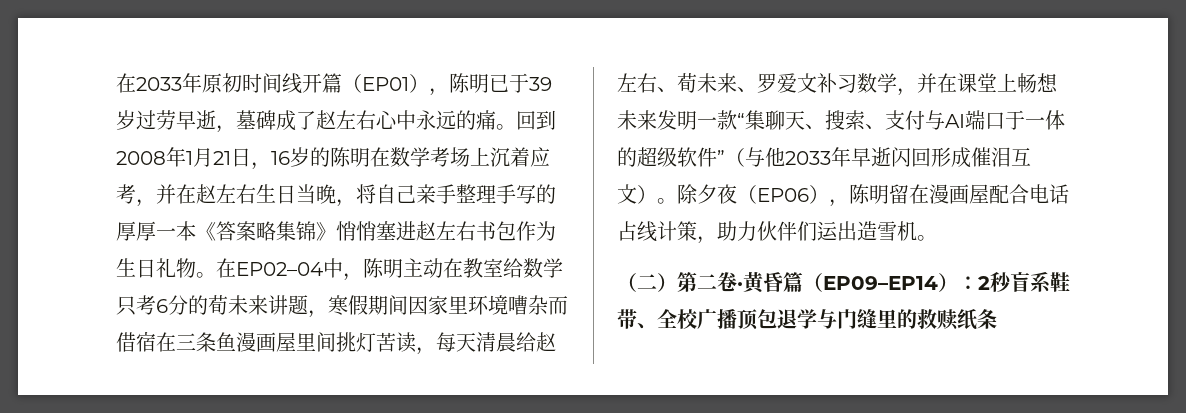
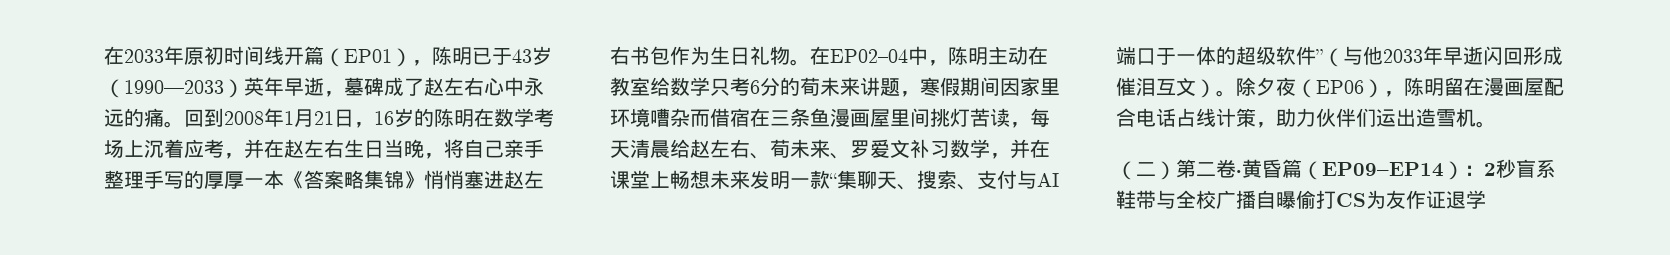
[529,77,552,91] [116,110,176,130] 39岁过劳 -> [512,46,552,65] [104,77,284,98] 43岁（1990—2033）英年
[637,323,657,329] 、 -> [1156,190,1176,209] 与
[737,309,997,330] 顶包退学与门缝里的救赎纸条 -> [1256,190,1486,209] 自曝偷打CS为友作证退学

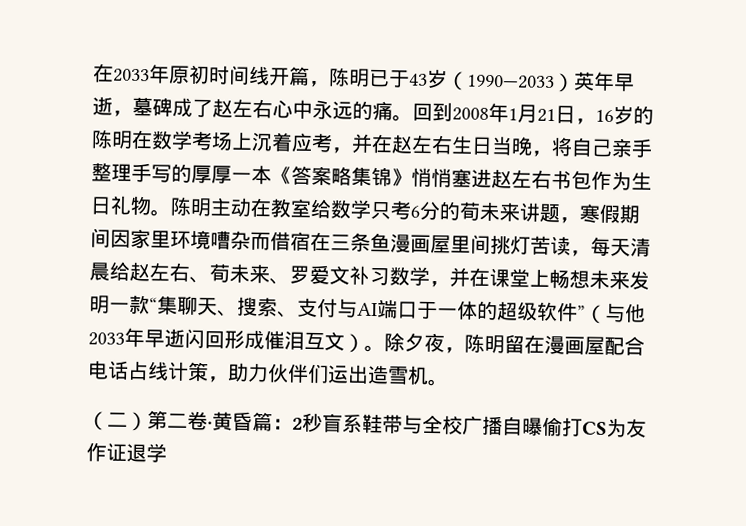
[324,48,412,67] （EP01） -> (310, 76) none
[810,46,948,66] 在EP02–04中， -> (171, 213) none
[1296,79,1384,98] （EP06） -> (445, 342) none
[1302,161,1464,180] （EP09–EP14） -> (273, 421) none

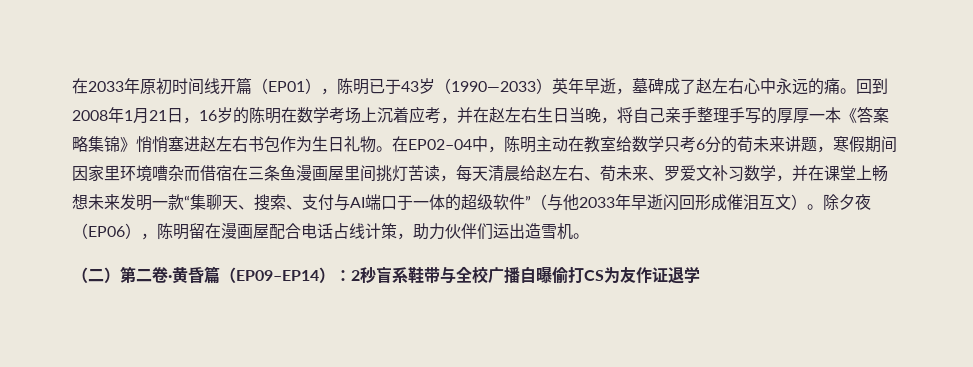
(310, 76) none -> [252,78,321,94] （EP01）
(171, 213) none -> [392,136,504,153] 在EP02–04中，
(445, 342) none -> [72,223,141,239] （EP06）
(273, 421) none -> [220,267,335,283] （EP09–EP14）

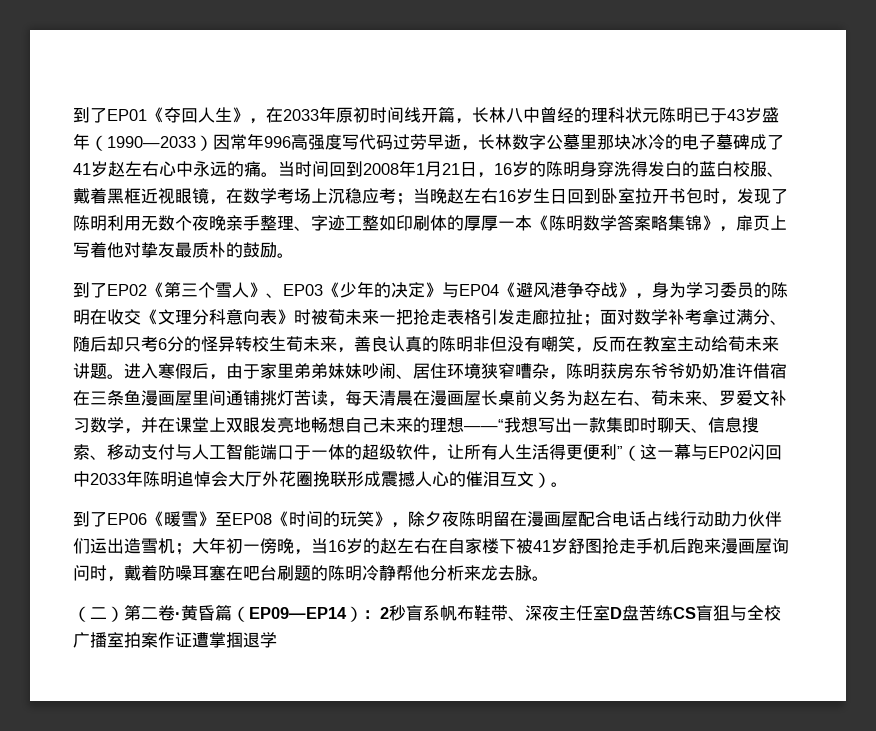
(72, 86) none -> [73,107,266,124] 到了EP01《夺回人生》，
[252,78,337,95] （EP01）， -> [455,107,659,124] ，长林八中曾经的理科状元
(435, 86) none -> [762,107,779,123] [73,133,90,150] 盛年
[552,78,632,95] 英年早逝， -> [213,133,716,151] 因常年996高强度写代码过劳早逝，长林数字公墓里那块冰冷的电子
(696, 86) none -> [73,161,108,177] 41岁
(856, 91) none -> [278,161,329,177] 当时间
[281,106,761,124] 在数学考场上沉着应考，并在赵左右生日当晚，将自己亲手整理手写 -> [580,161,784,177] [73,188,788,205] [73,215,447,231] 身穿洗得发白的蓝白校服、戴着黑框近视眼镜，在数学考场上沉稳应考；当晚赵左右16岁生日回到卧室拉开书包时，发现了陈明利用无数个夜晚亲手整理、字迹工整如印刷体
(857, 115) none -> [549,215,617,231] 陈明数学
[136,136,897,153] [72,165,200,182] 悄悄塞进赵左右书包作为生日礼物。在EP02–04中，陈明主动在教室给数学只考6分的荀未来讲题，寒假期间因家里环境嘈杂而 -> [719,215,787,232] [73,242,294,258] [73,281,788,299] [73,309,787,326] [73,336,779,353] [73,363,753,380] ，扉页上写着他对挚友最质朴的鼓励。 // 到了EP02《第三个雪人》、EP03《少年的决定》与EP04《避风港争夺战》，身为学习委员的陈明在收交《文理分科意向表》时被荀未来一把抢走表格引发走廊拉扯；面对数学补考拿过满分、随后却只考6分的怪异转校生荀未来，善良认真的陈明非但没有嘲笑，反而在教室主动给荀未来讲题。进入寒假后，由于家里弟弟妹妹吵闹、居住环境狭窄嘈杂，陈明获房东爷爷奶奶准许
(376, 173) none -> [226,390,260,406] 通铺
[520,165,536,181] 给 -> [413,390,583,406] 在漫画屋长桌前义务为
[872,165,888,182] [72,194,365,211] 畅想未来发明一款“集聊天、搜索、支付与AI -> [226,417,759,433] [73,443,260,460] 双眼发亮地畅想自己未来的理想——“我想写出一款集即时聊天、信息搜索、移动支付与人工智能
[525,194,871,211] [72,223,157,240] ”（与他2033年早逝闪回形成催泪互文）。除夕夜（EP06）， -> [430,444,782,461] [73,470,568,488] [73,511,459,528] ，让所有人生活得更便利”（这一幕与EP02闪回中2033年陈明追悼会大厅外花圈挽联形成震撼人心的催泪互文）。 // 到了EP06《暖雪》至EP08《时间的玩笑》，除夕夜
[365,223,413,240] 计策， -> [680,511,714,527] 行动
(573, 231) none -> [175,537,789,555] [73,565,532,582] ；大年初一傍晚，当16岁的赵左右在自家楼下被41岁舒图抢走手机后跑来漫画屋询问时，戴着防噪耳塞在吧台刷题的陈明冷静帮他分析来龙去脉
[236,270,319,281] EP09–EP14 -> [249,607,347,619] EP09—EP14
[408,266,668,284] 鞋带与全校广播自曝偷打CS为友作证 -> [440,605,781,621] [73,632,243,648] 帆布鞋带、深夜主任室D盘苦练CS盲狙与全校广播室拍案作证遭掌掴

